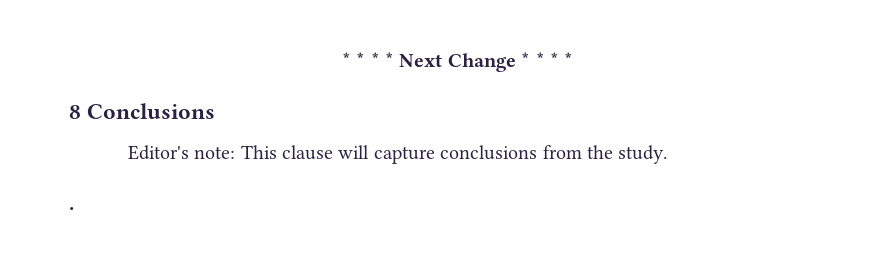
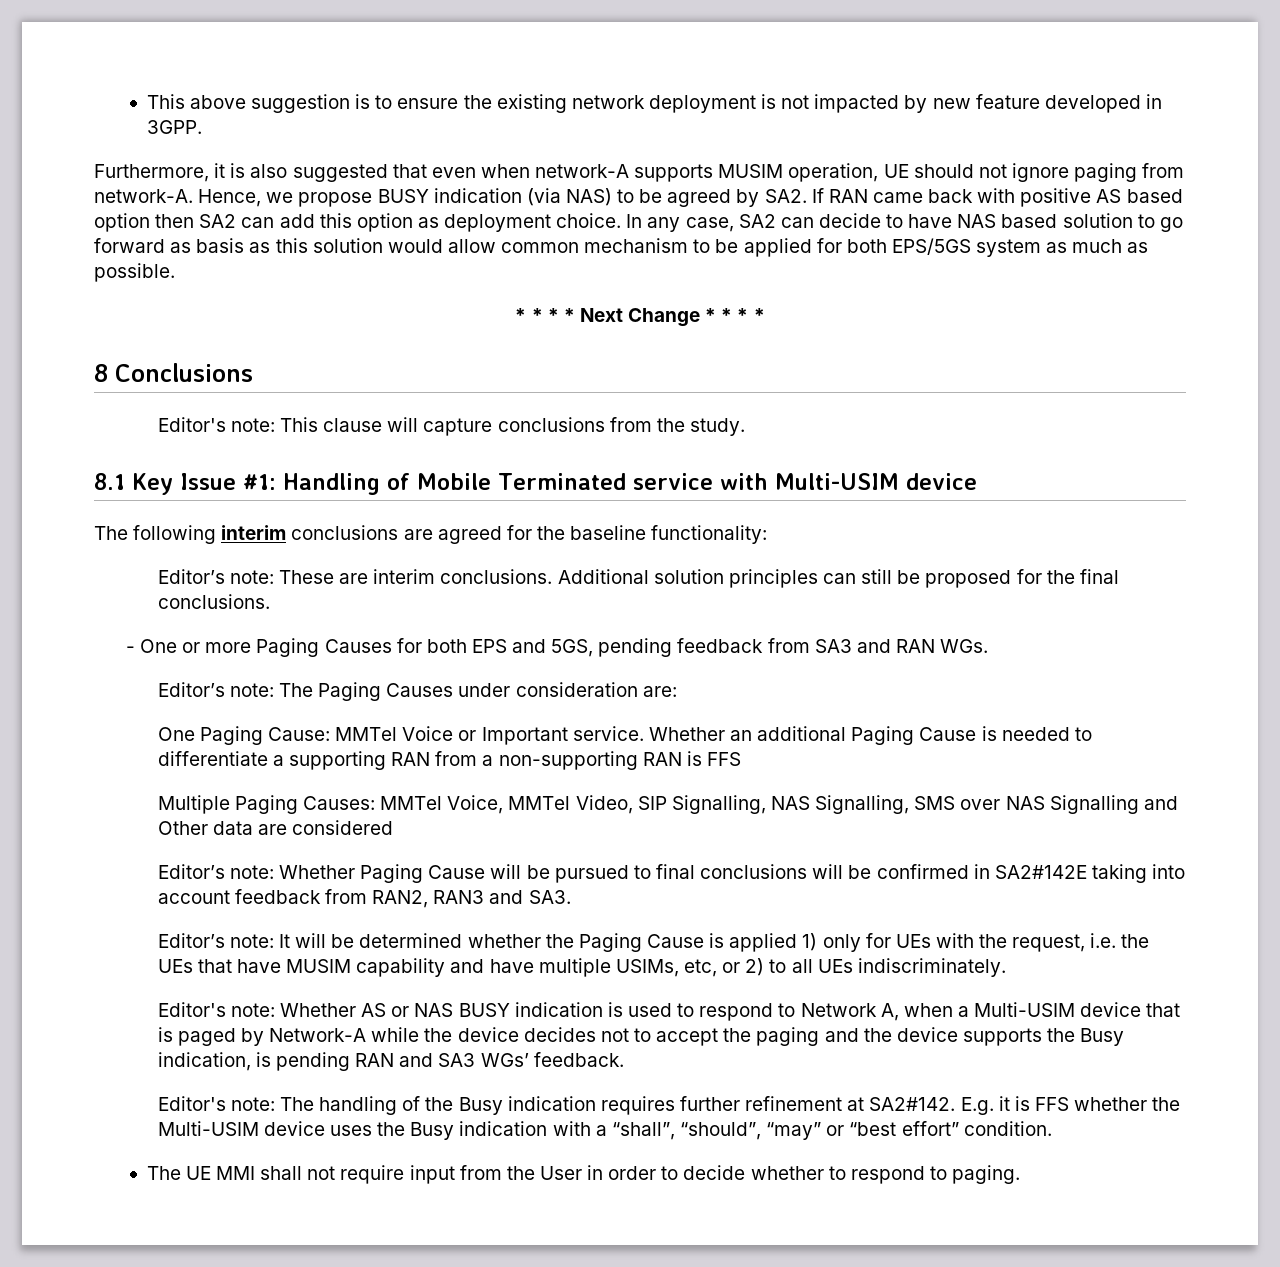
(341, 59) none -> [146,94,1163,113] [146,120,202,134] [94,163,1185,182] [94,188,1183,207] [94,213,1183,232] [94,238,1149,257] [94,263,175,282] This above suggestion is to ensure the existing network deployment is not impacted by new feature developed in 3GPP. // Furthermore, it is also suggested that even when network-A supports MUSIM operation, UE should not ignore paging from network-A. Hence, we propose BUSY indication (via NAS) to be agreed by SA2. If RAN came back with positive AS based option then SA2 can add this option as deployment choice. In any case, SA2 can decide to have NAS based solution to go forward as basis as this solution would allow common mechanism to be applied for both EPS/5GS system as much as possible. //
[69,206,74,210] . -> [94,473,977,495] [94,525,768,544] [157,569,1119,588] [157,594,270,609] [125,638,989,657] [157,682,677,701] [157,726,1092,745] [157,751,741,770] [157,795,1178,814] [157,820,394,835] [157,864,1186,883] [157,889,571,908] [157,933,1150,952] [157,958,1006,977] [157,1002,1181,1021] [157,1027,1125,1046] [157,1052,624,1071] [157,1096,1181,1115] [157,1121,1052,1140] [146,1165,1021,1184] 8.1 Key Issue #1: Handling of Mobile Terminated service with Multi-USIM device // The following interim conclusions are agreed for the baseline functionality: // Editor’s note: These are interim conclusions. Additional solution principles can still be proposed for the final conclusions. // - One or more Paging Causes for both EPS and 5GS, pending feedback from SA3 and RAN WGs. // Editor’s note: The Paging Causes under consideration are: // One Paging Cause: MMTel Voice or Important service. Whether an additional Paging Cause is needed to differentiate a supporting RAN from a non-supporting RAN is FFS // Multiple Paging Causes: MMTel Voice, MMTel Video, SIP Signalling, NAS Signalling, SMS over NAS Signalling and Other data are considered // Editor’s note: Whether Paging Cause will be pursued to final conclusions will be confirmed in SA2#142E taking into account feedback from RAN2, RAN3 and SA3. // Editor’s note: It will be determined whether the Paging Cause is applied 1) only for UEs with the request, i.e. the UEs that have MUSIM capability and have multiple USIMs, etc, or 2) to all UEs indiscriminately. // Editor's note: Whether AS or NAS BUSY indication is used to respond to Network A, when a Multi-USIM device that is paged by Network-A while the device decides not to accept the paging and the device supports the Busy indication, is pending RAN and SA3 WGs’ feedback. // Editor's note: The handling of the Busy indication requires further refinement at SA2#142. E.g. it is FFS whether the Multi-USIM device uses the Busy indication with a “shall”, “should”, “may” or “best effort” condition. // The UE MMI shall not require input from the User in order to decide whether to respond to paging.

